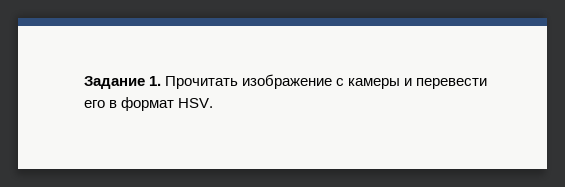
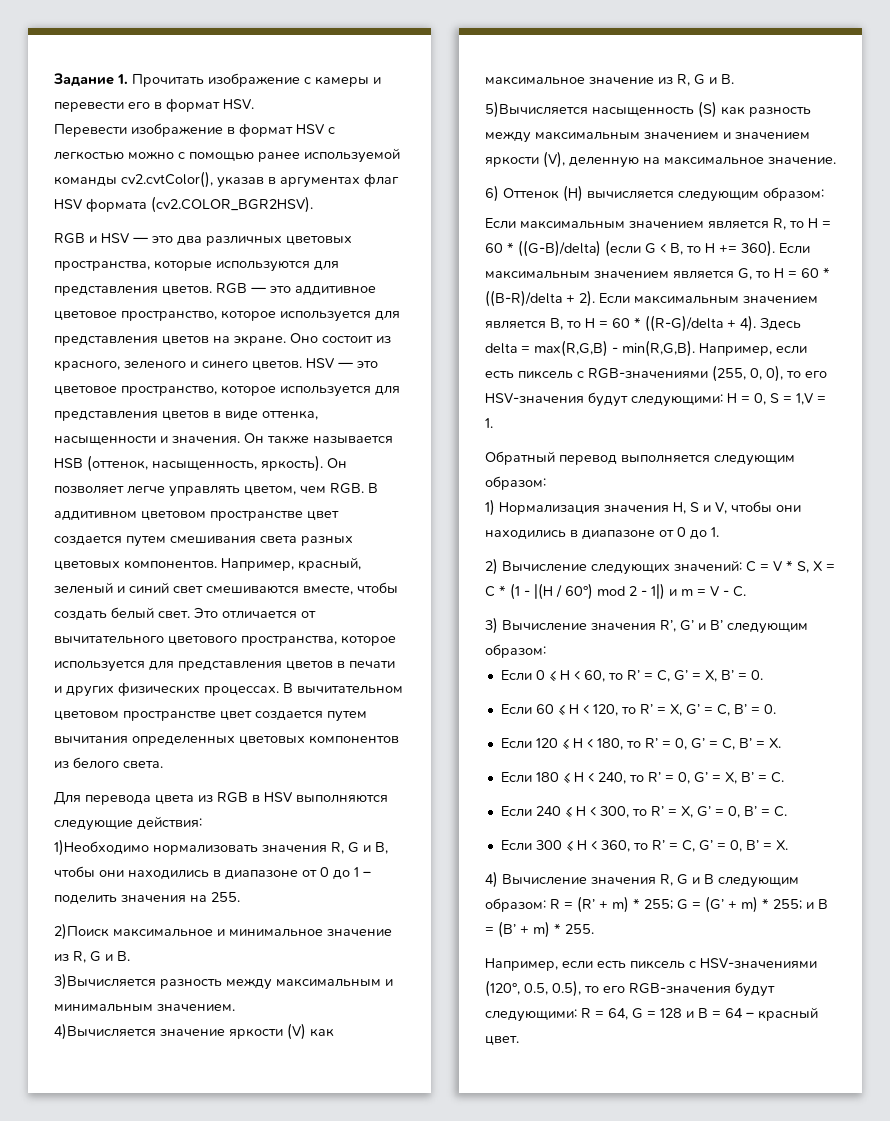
(214, 103) none -> [54,123,335,137] [53,148,400,163] [54,171,399,188] [54,196,313,213] [54,233,352,246] [54,260,339,272] [54,283,376,296] [54,310,400,322] [54,333,391,346] [54,358,378,371] [54,385,400,397] [54,410,318,421] [54,433,393,445] [54,455,347,472] [54,483,378,497] [54,511,339,521] [54,536,353,547] [54,557,361,571] [54,582,398,595] [54,607,316,620] [54,635,396,646] [54,661,395,672] [54,682,403,697] [54,711,367,722] [54,735,399,746] [54,757,163,769] [54,792,388,805] [54,816,202,831] [54,839,388,856] [54,866,371,879] [54,892,240,904] [54,923,392,940] [54,951,130,963] [54,973,393,990] [54,1004,235,1012] [54,1023,334,1040] [485,74,734,86] [485,101,811,118] [485,131,810,143] [485,151,836,168] [485,185,824,202] [485,218,831,230] [485,240,810,257] [485,267,830,280] [485,290,818,307] [485,315,801,332] [485,340,807,357] [485,365,827,382] [485,392,826,407] [485,418,493,428] [485,451,795,466] [485,476,546,490] [485,499,801,516] [485,527,719,539] [485,558,835,575] [485,583,746,600] [485,617,808,634] [485,644,546,658] [500,670,763,682] [500,704,776,716] [500,738,781,750] [500,772,784,784] [500,806,787,818] [500,840,788,852] [485,871,799,888] [485,896,828,913] [485,921,594,938] [485,958,817,971] [485,980,775,997] [485,1007,818,1022] [485,1036,519,1045] // Перевести изображение в формат HSV с легкостью можно с помощью ранее используемой команды cv2.cvtColor(), указав в аргументах флаг HSV формата (cv2.COLOR_BGR2HSV). // RGB и HSV — это два различных цветовых пространства, которые используются для представления цветов. RGB — это аддитивное цветовое пространство, которое используется для представления цветов на экране. Оно состоит из красного, зеленого и синего цветов. HSV — это цветовое пространство, которое используется для представления цветов в виде оттенка, насыщенности и значения. Он также называется HSB (оттенок, насыщенность, яркость). Он позволяет легче управлять цветом, чем RGB. В аддитивном цветовом пространстве цвет создается путем смешивания света разных цветовых компонентов. Например, красный, зеленый и синий свет смешиваются вместе, чтобы создать белый свет. Это отличается от вычитательного цветового пространства, которое используется для представления цветов в печати и других физических процессах. В вычитательном цветовом пространстве цвет создается путем вычитания определенных цветовых компонентов из белого света. // Для перевода цвета из RGB в HSV выполняются следующие действия: // 1)Необходимо нормализовать значения R, G и B, чтобы они находились в диапазоне от 0 до 1 – поделить значения на 255. // 2)Поиск максимальное и минимальное значение из R, G и B. // 3)Вычисляется разность между максимальным и минимальным значением. // 4)Вычисляется значение яркости (V) как максимальное значение из R, G и B. // 5)Вычисляется насыщенность (S) как разность между максимальным значением и значением яркости (V), деленную на максимальное значение. // 6) Оттенок (H) вычисляется следующим образом: // Если максимальным значением является R, то H = 60 * ((G-B)/delta) (если G < B, то H += 360). Если максимальным значением является G, то H = 60 * ((B-R)/delta + 2). Если максимальным значением является B, то H = 60 * ((R-G)/delta + 4). Здесь delta = max(R,G,B) - min(R,G,B). Например, если есть пиксель с RGB-значениями (255, 0, 0), то его HSV-значения будут следующими: H = 0, S = 1,V = 1. // Обратный перевод выполняется следующим образом: // 1) Нормализация значения H, S и V, чтобы они находились в диапазоне от 0 до 1. // 2) Вычисление следующих значений: C = V * S, X = C * (1 - |(H / 60°) mod 2 - 1|) и m = V - C. // 3) Вычисление значения R’, G’ и B’ следующим образом: // Если 0 ≤ H < 60, то R’ = C, G’ = X, B’ = 0. // Если 60 ≤ H < 120, то R’ = X, G’ = C, B’ = 0. // Если 120 ≤ H < 180, то R’ = 0, G’ = C, B’ = X. // Если 180 ≤ H < 240, то R’ = 0, G’ = X, B’ = C. // Если 240 ≤ H < 300, то R’ = X, G’ = 0, B’ = C. // Если 300 ≤ H < 360, то R’ = C, G’ = 0, B’ = X. // 4) Вычисление значения R, G и B следующим образом: R = (R’ + m) * 255; G = (G’ + m) * 255; и B = (B’ + m) * 255. // Например, если есть пиксель с HSV-значениями (120°, 0.5, 0.5), то его RGB-значения будут следующими: R = 64, G = 128 и B = 64 – красный цвет.

